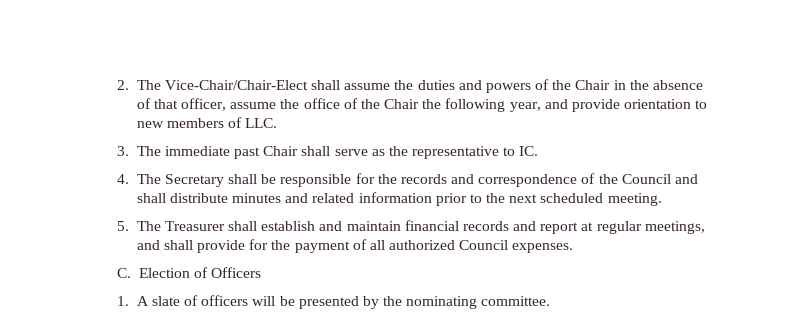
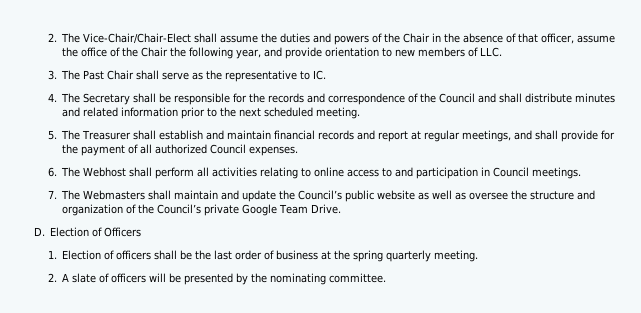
[164,146,260,159] immediate past -> [83,70,105,80] Past
[116,267,261,278] [116,296,129,306] C. Election of Officers // 1. -> [47,167,582,179] [47,190,596,202] [62,204,342,216] [33,227,142,237] [47,250,479,262] [47,273,57,282] 6. The Webhost shall perform all activities relating to online access to and participation in Council meetings. // 7. The Webmasters shall maintain and update the Council’s public website as well as oversee the structure and organization of the Council’s private Google Team Drive. // D. Election of Officers // 1. Election of officers shall be the last order of business at the spring quarterly meeting. // 2.

